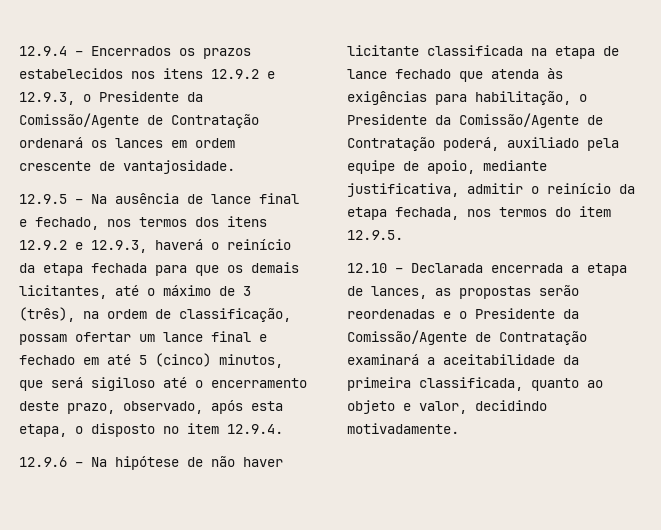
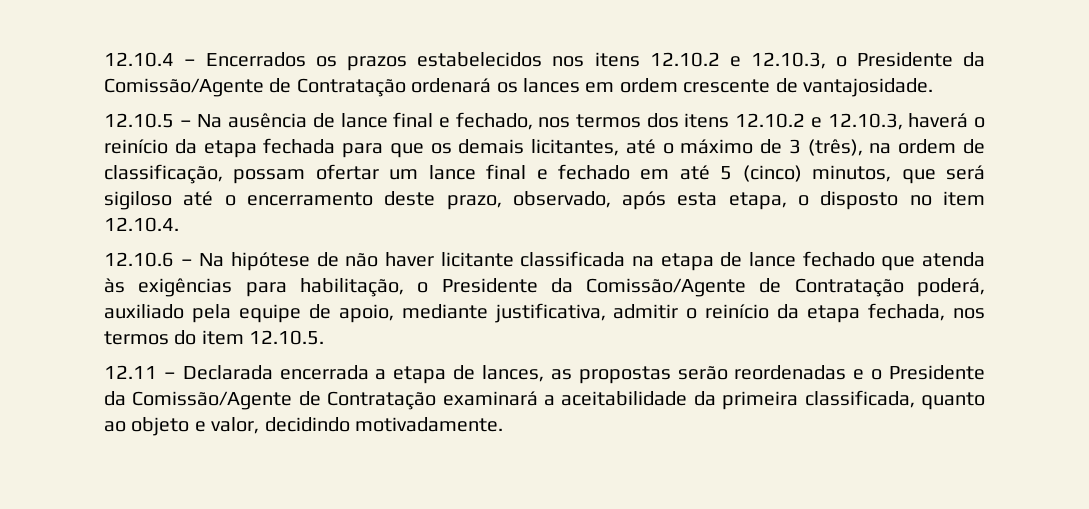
[19,46,67,56] 12.9.4 -> [104,52,174,67] 12.10.4
[211,69,275,79] [19,92,75,105] 12.9.2 e 12.9.3, -> [649,52,826,69] 12.10.2 e 12.10.3,
[19,194,67,204] 12.9.5 -> [104,113,174,128] 12.10.5
[19,240,147,253] 12.9.2 e 12.9.3, -> [735,113,903,130] 12.10.2 e 12.10.3,
[227,424,283,434] [19,457,67,467] 12.9.4. // 12.9.6 -> [104,217,179,232] [104,252,174,267] 12.10.4. // 12.10.6
[347,230,403,240] [347,263,387,273] 12.9.5. // 12.10 -> [249,330,325,345] [104,365,157,379] 12.10.5. // 12.11

